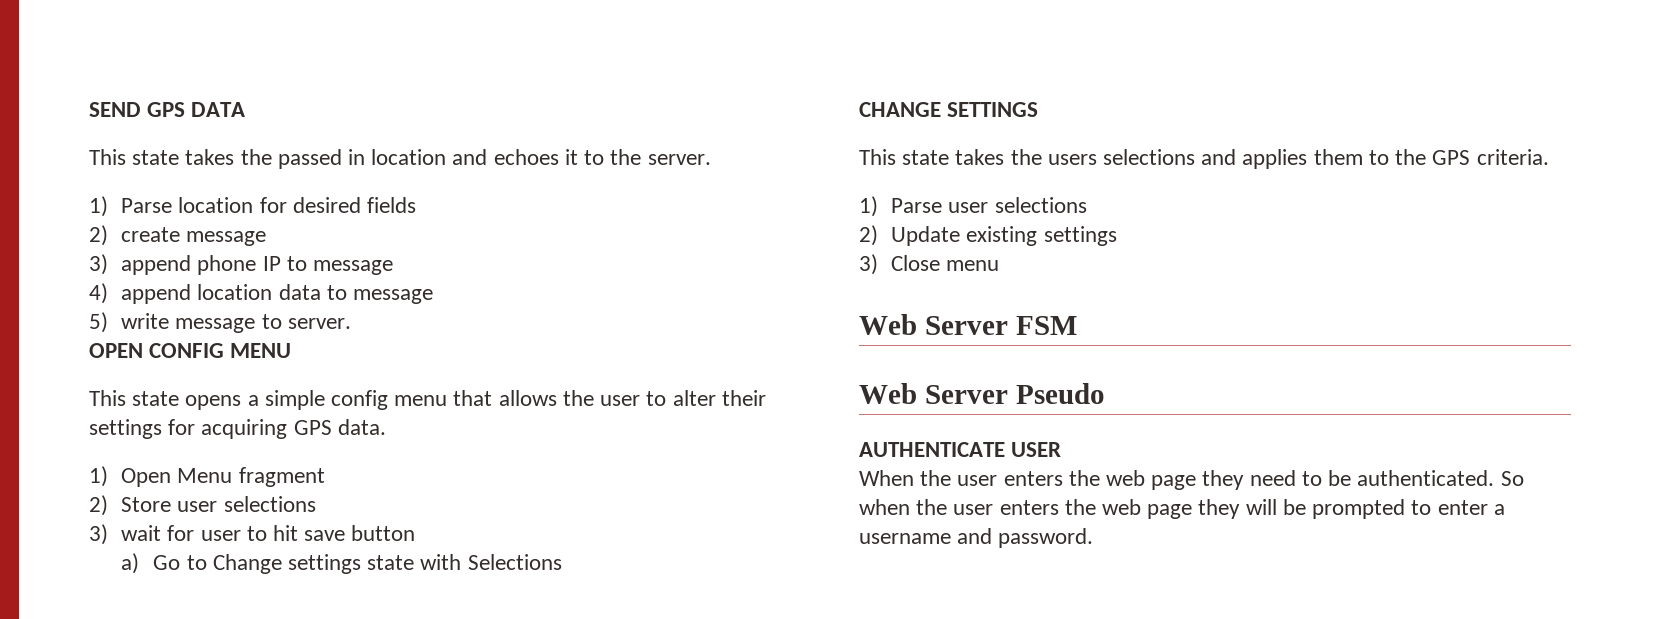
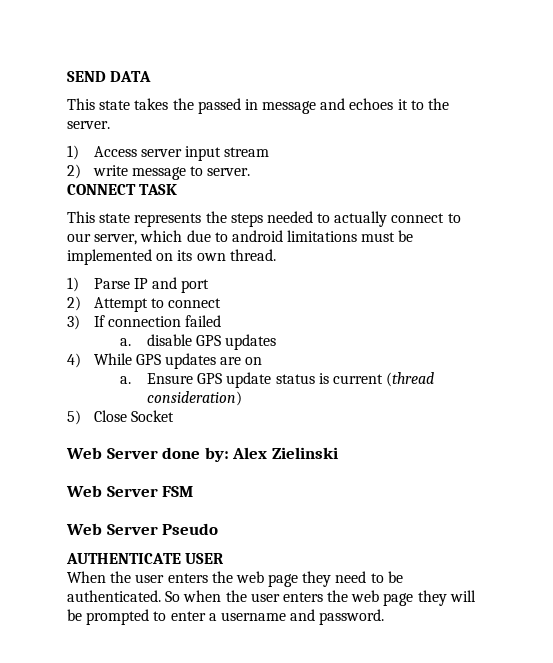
[147,102,186,117] GPS -> (106, 76) none
[371,149,447,165] location -> [262,101,317,114] message
[121,197,417,213] [89,225,267,246] [89,254,394,275] [89,283,434,304] [89,312,108,333] Parse location for desired fields // 2) create message // 3) append phone IP to message // 4) append location data to message // 5) -> [93,146,270,161] [67,164,81,179] Access server input stream // 2)
[89,343,292,358] [89,390,766,410] [89,419,386,439] [89,466,325,487] [89,495,316,516] [89,524,416,545] [121,553,562,574] [859,102,1039,117] [859,149,1549,169] [859,196,1087,217] [859,225,1117,246] [859,254,1000,275] OPEN CONFIG MENU // This state opens a simple config menu that allows the user to alter their settings for acquiring GPS data. // 1) Open Menu fragment // 2) Store user selections // 3) wait for user to hit save button // a) Go to Change settings state with Selections // CHANGE SETTINGS // This state takes the users selections and applies them to the GPS criteria. // 1) Parse user selections // 2) Update existing settings // 3) Close menu -> [67,184,178,195] [67,211,461,227] [67,230,414,245] [67,249,276,265] [67,277,210,293] [67,296,222,312] [67,315,222,330] [120,334,277,350] [67,353,263,369] [120,372,435,388] [146,391,242,406] [67,410,174,425] [66,447,338,462] CONNECT TASK // This state represents the steps needed to actually connect to our server, which due to android limitations must be implemented on its own thread. // 1) Parse IP and port // 2) Attempt to connect // 3) If connection failed // a. disable GPS updates // 4) While GPS updates are on // a. Ensure GPS update status is current (thread consideration) // 5) Close Socket // Web Server done by: Alex Zielinski

